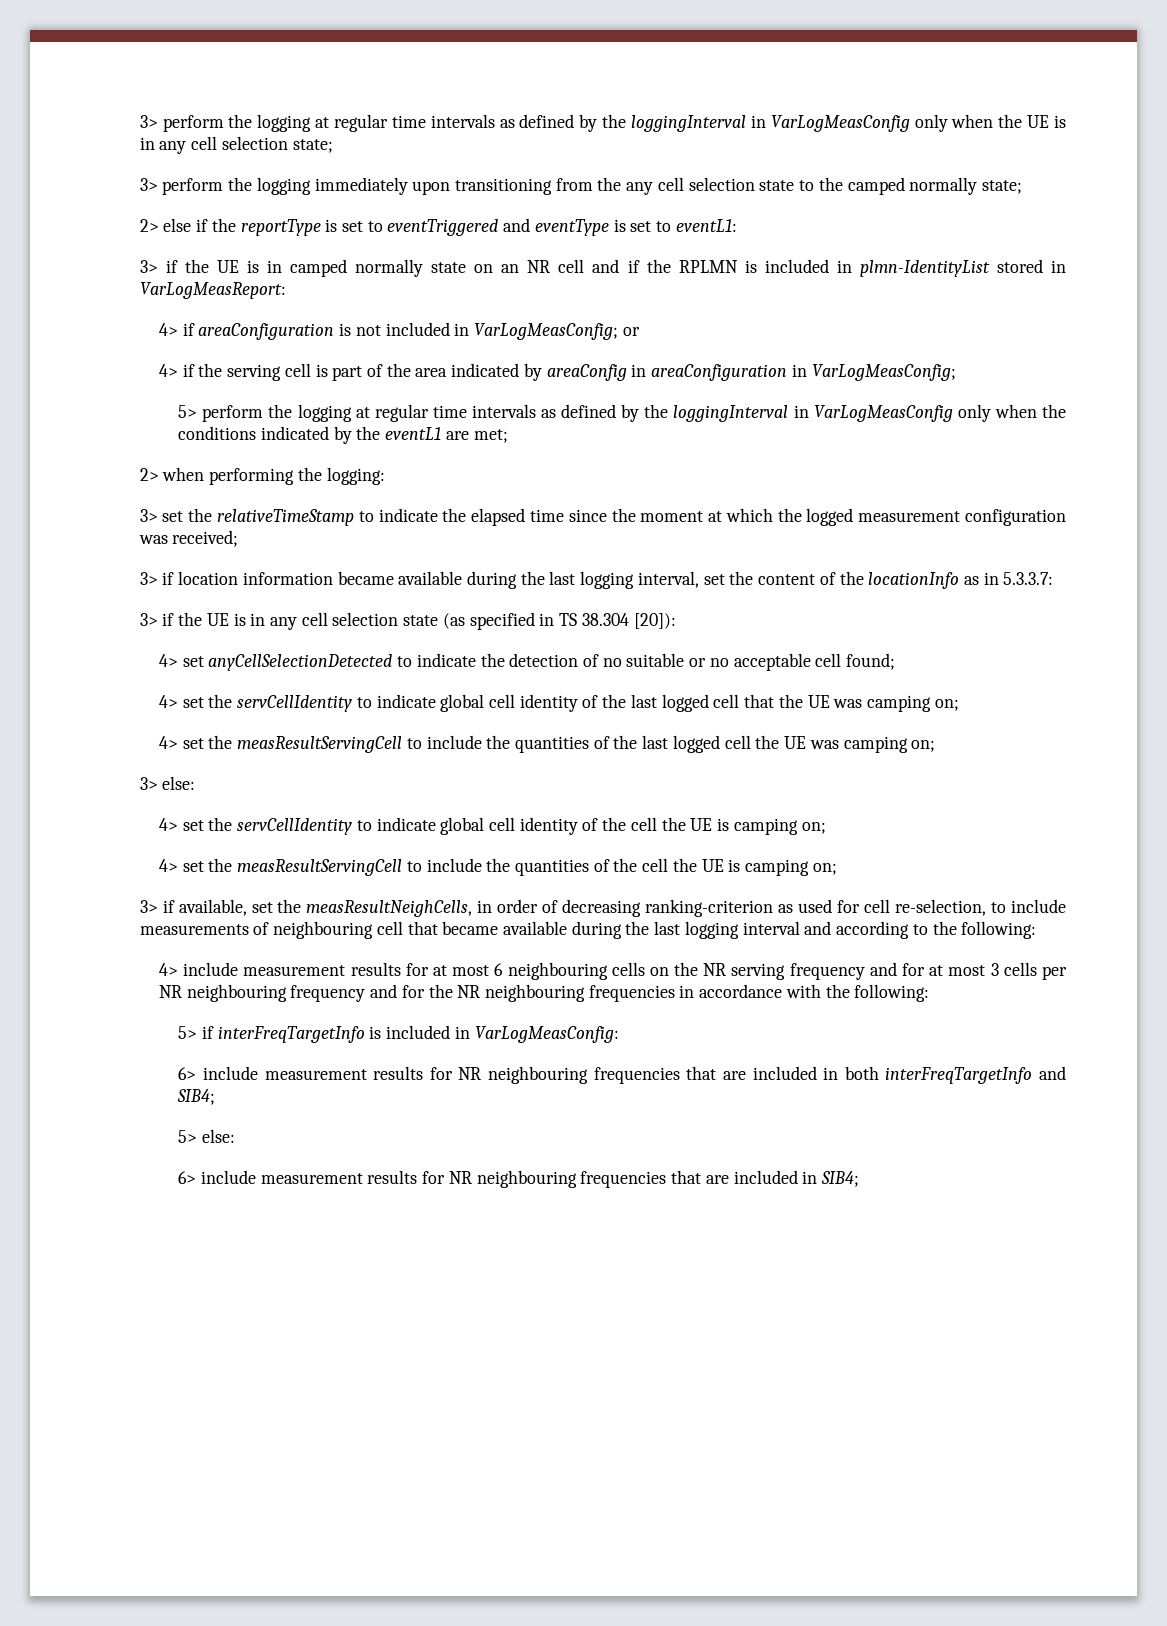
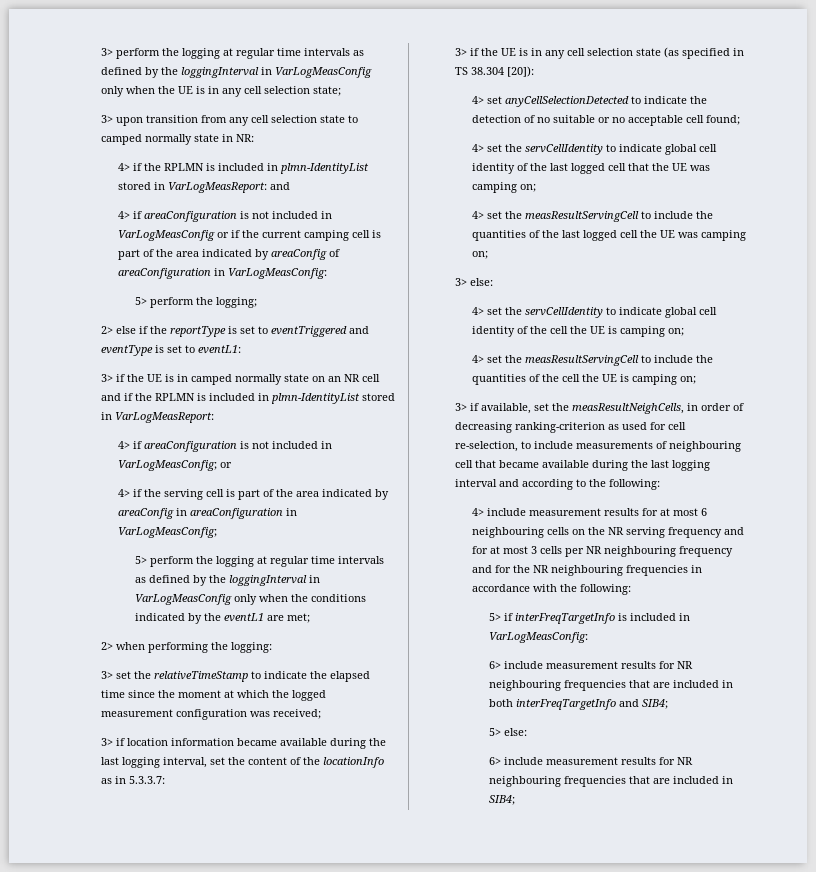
[162,177,622,195] perform the logging immediately upon transitioning from the -> [115,115,227,126] upon transition from
[818,177,1022,195] the camped normally state; -> [100,134,254,145] [117,163,369,174] [117,182,290,193] [117,211,332,222] [117,230,381,241] [117,249,340,260] [117,268,327,279] [134,297,257,308] camped normally state in NR: // 4> if the RPLMN is included in plmn-IdentityList stored in VarLogMeasReport: and // 4> if areaConfiguration is not included in VarLogMeasConfig or if the current camping cell is part of the area indicated by areaConfig of areaConfiguration in VarLogMeasConfig: // 5> perform the logging;

